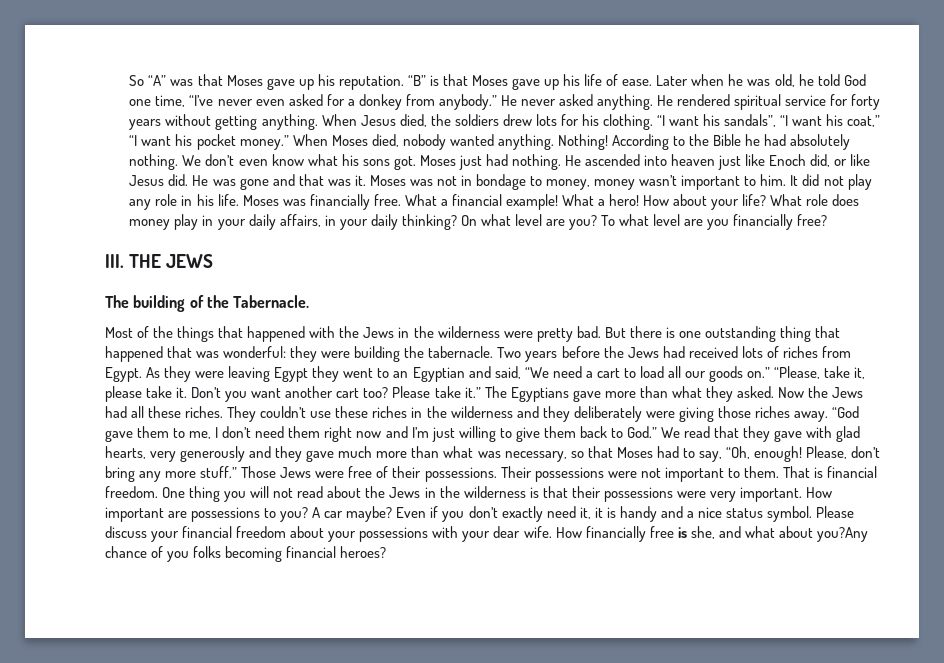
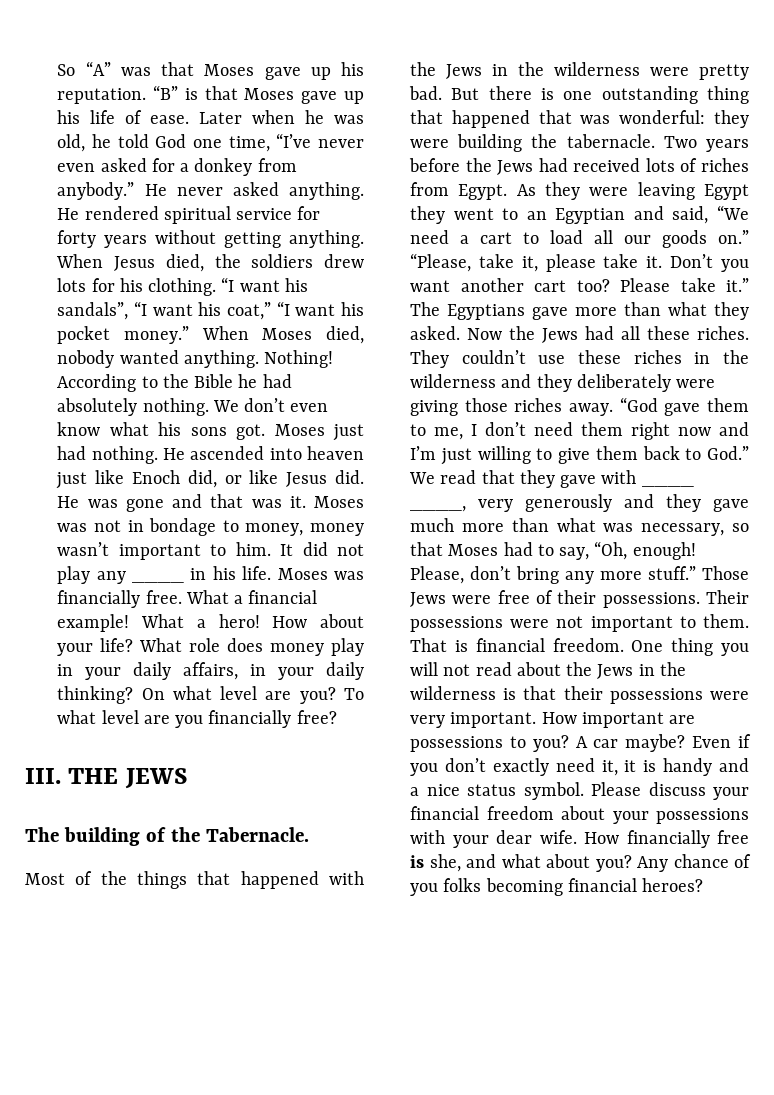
[155,194,178,206] role -> [132,580,185,583] ____
[836,426,861,442] [105,446,146,459] glad hearts, -> [641,484,694,487] [410,506,466,512] ____ ____,
[816,527,868,542] you?Any -> [595,855,668,872] you? Any

